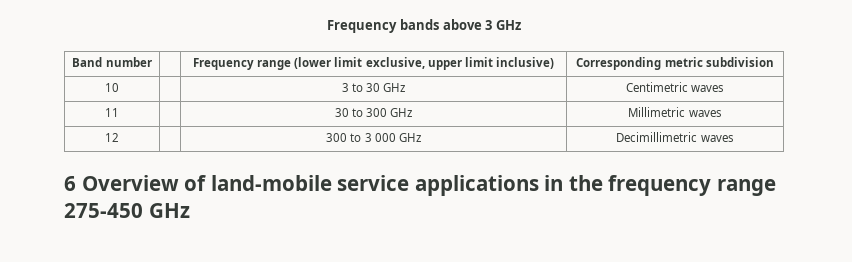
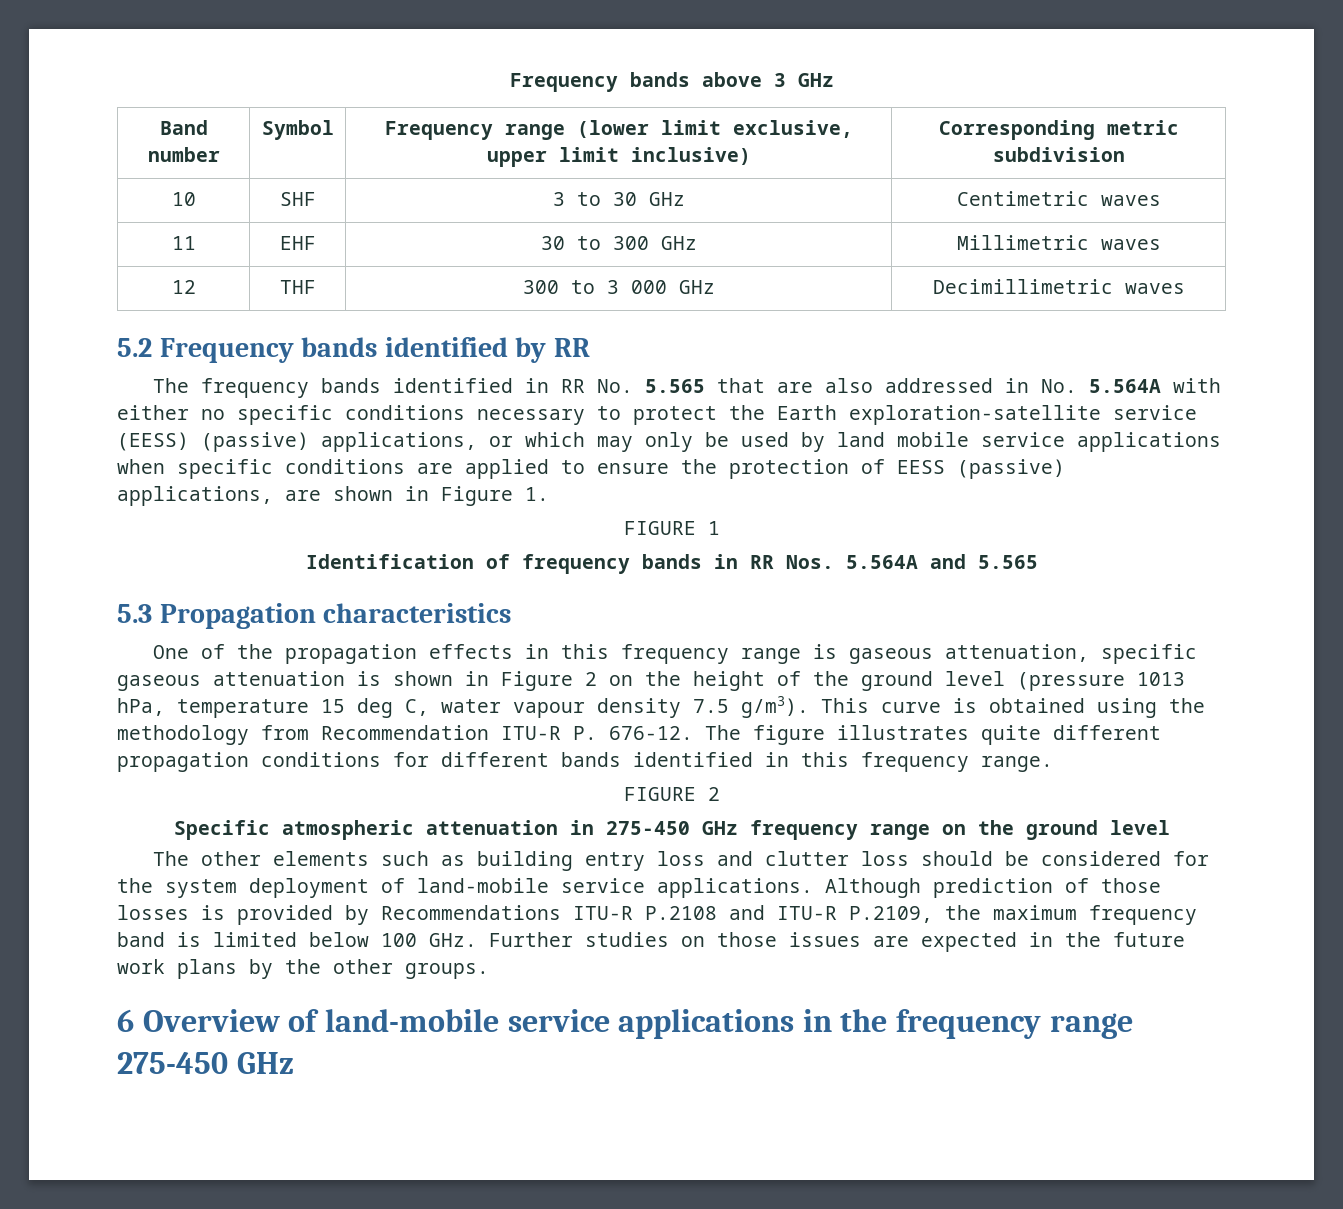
(152, 62) none -> [261,120,334,140] Symbol
(119, 87) none -> [279,192,316,206] SHF
(119, 112) none -> [279,236,316,250] EHF
(119, 137) none -> [279,280,316,294] THF
(734, 138) none -> [117,337,590,363] [152,378,1221,398] [117,405,1197,425] [117,432,1221,452] [117,459,1065,479] [117,486,549,506] [623,521,720,535] [305,554,1038,574] [117,603,512,629] [152,644,1197,664] [117,671,1185,691] [117,696,1205,718] [117,725,1161,745] [117,752,1053,772] [623,787,720,801] [173,820,1170,840] [152,851,1209,871] [117,878,1161,898] [117,905,1197,925] [117,932,1185,952] [117,959,489,979] // 5.2 Frequency bands identified by RR // The frequency bands identified in RR No. 5.565 that are also addressed in No. 5.564A with either no specific conditions necessary to protect the Earth exploration-satellite service (EESS) (passive) applications, or which may only be used by land mobile service applications when specific conditions are applied to ensure the protection of EESS (passive) applications, are shown in Figure 1. // FIGURE 1 // Identification of frequency bands in RR Nos. 5.564A and 5.565 // 5.3 Propagation characteristics // One of the propagation effects in this frequency range is gaseous attenuation, specific gaseous attenuation is shown in Figure 2 on the height of the ground level (pressure 1013 hPa, temperature 15 deg C, water vapour density 7.5 g/m3). This curve is obtained using the methodology from Recommendation ITU-R P. 676-12. The figure illustrates quite different propagation conditions for different bands identified in this frequency range. // FIGURE 2 // Specific atmospheric attenuation in 275-450 GHz frequency range on the ground level // The other elements such as building entry loss and clutter loss should be considered for the system deployment of land-mobile service applications. Although prediction of those losses is provided by Recommendations ITU-R P.2108 and ITU-R P.2109, the maximum frequency band is limited below 100 GHz. Further studies on those issues are expected in the future work plans by the other groups.

